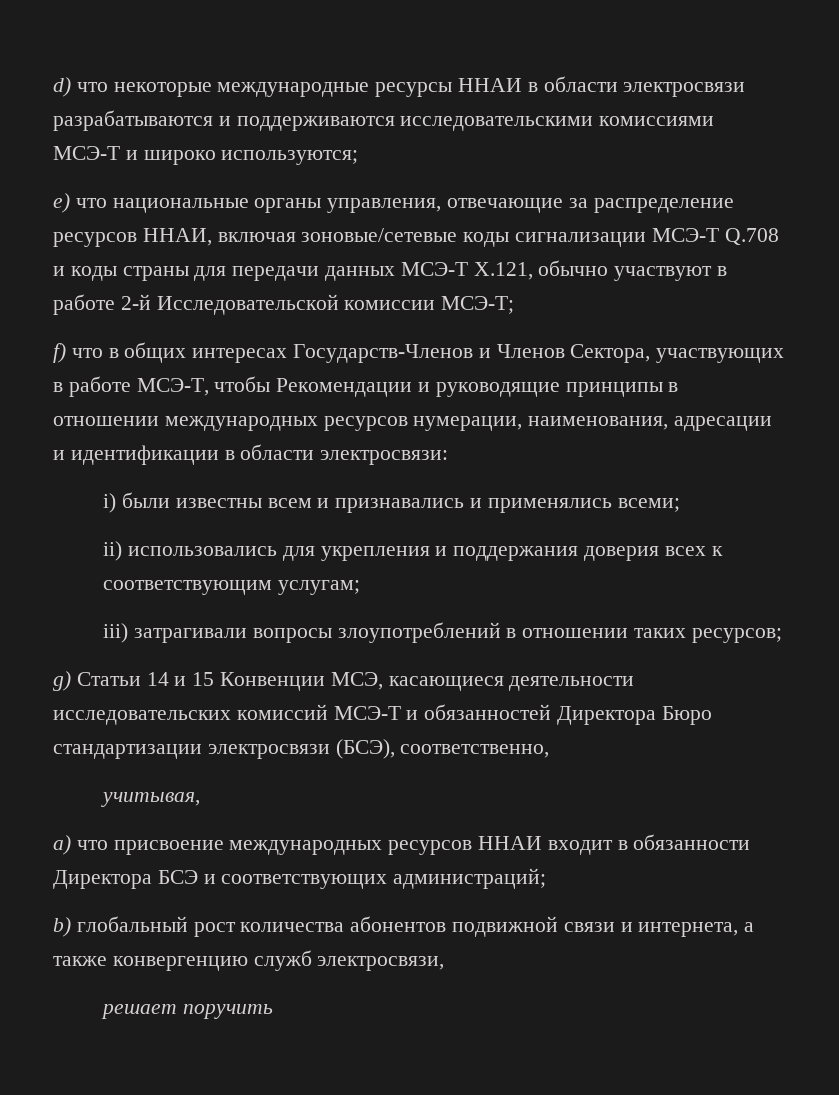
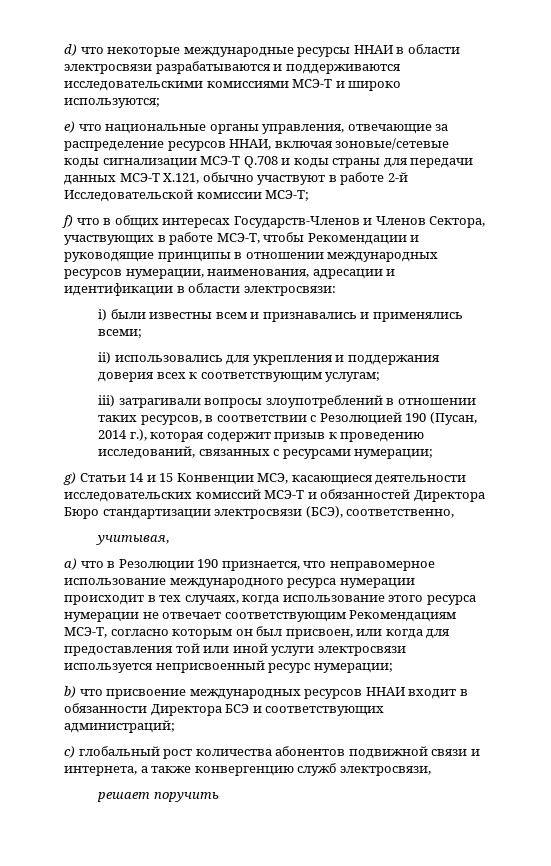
[691,628,782,643] ресурсов; -> [140,412,477,425] [98,429,425,442] [98,446,434,459] ресурсов, в соответствии с Резолюцией 190 (Пусан, 2014 г.), которая содержит призыв к проведению исследований, связанных с ресурсами нумерации;
(108, 845) none -> [107,559,435,571] [64,578,415,588] [64,595,476,605] [64,610,457,622] [64,626,451,639] [64,643,406,656] [64,660,393,673] [64,686,103,698] в Резолюции 190 признается, что неправомерное использование международного ресурса нумерации происходит в тех случаях, когда использование этого ресурса нумерации не отвечает соответствующим Рекомендациям МСЭ-Т, согласно которым он был присвоен, или когда для предоставления той или иной услуги электросвязи используется неприсвоенный ресурс нумерации; // b) что
[53,917,71,937] b) -> [64,746,75,758] c)

